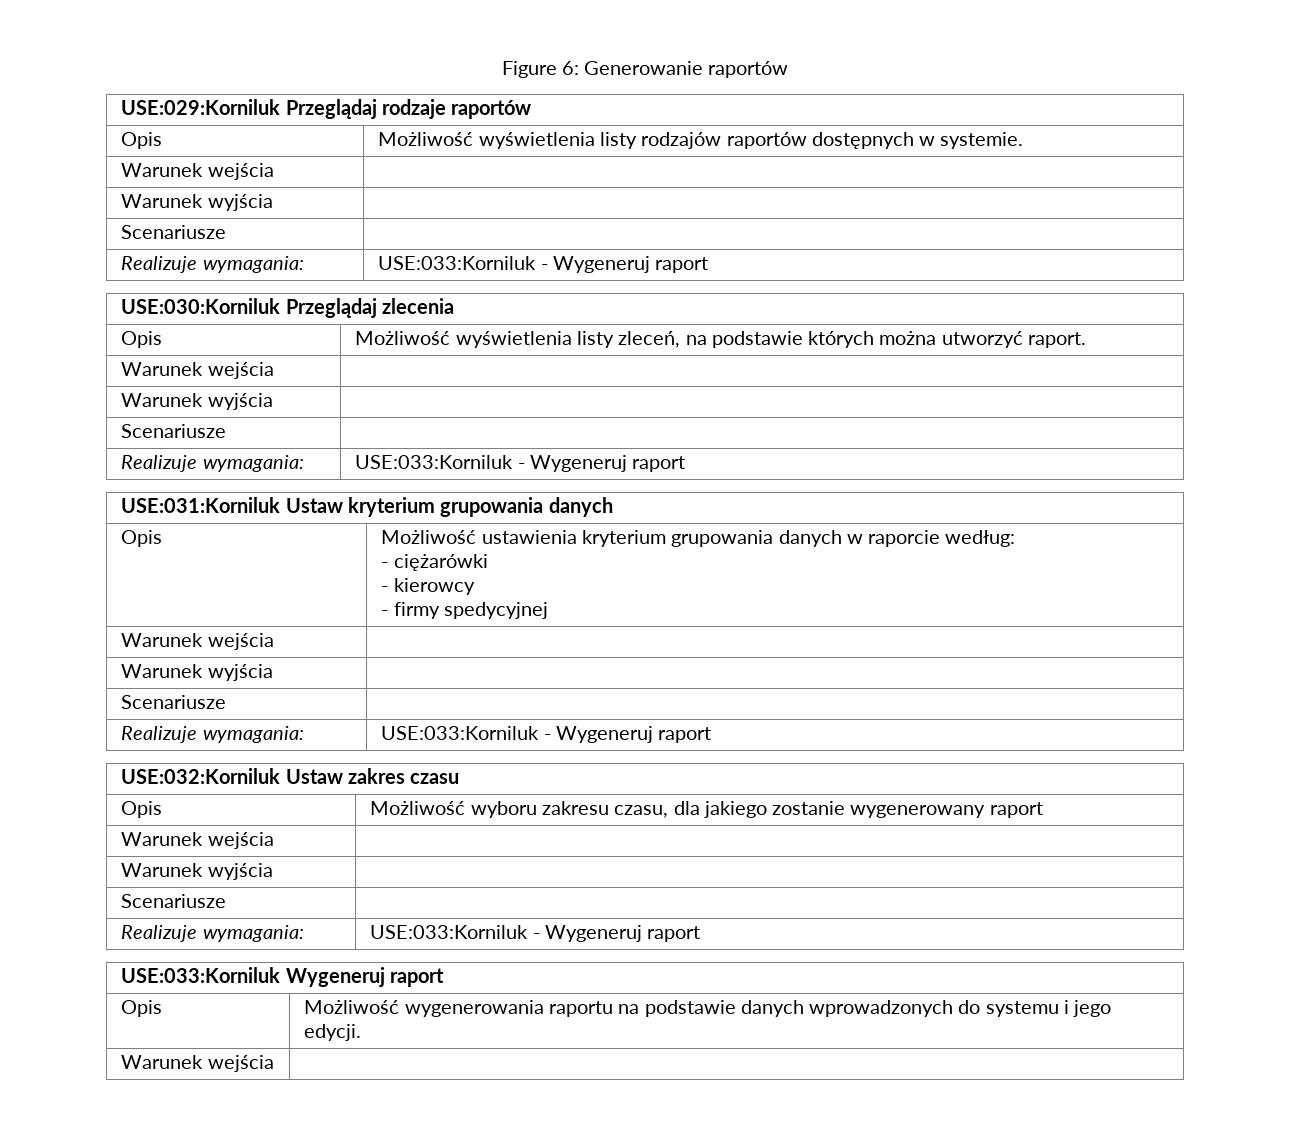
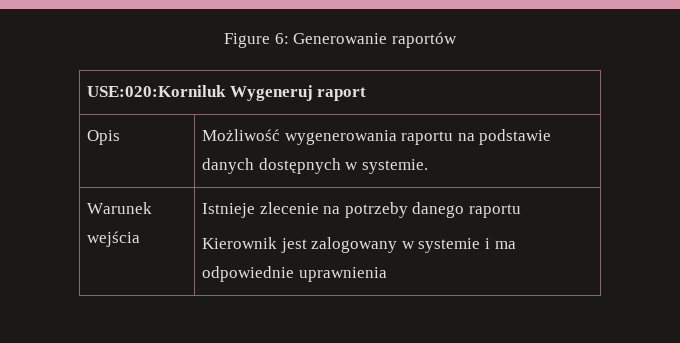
[121,99,532,119] [121,132,163,149] [378,132,1024,149] [121,163,274,180] [121,194,273,211] [121,225,227,239] [121,256,304,273] [378,256,709,273] [121,298,454,318] [121,331,163,348] [355,331,1086,348] [121,362,274,379] [121,393,273,410] [121,424,227,438] [121,455,304,472] [355,455,686,472] [121,497,613,517] [121,530,163,547] [381,530,1016,547] [381,554,488,571] [381,578,475,595] [381,602,548,619] [121,633,274,650] [121,664,273,681] [121,695,227,709] [121,726,304,743] [381,726,712,743] [121,768,460,784] [121,801,163,818] [370,801,1043,818] [121,832,274,849] [121,863,273,880] [121,894,227,908] [121,925,304,942] [370,925,701,942] [121,967,281,983] USE:029:Korniluk Przeglądaj rodzaje raportów // Opis | Możliwość wyświetlenia listy rodzajów raportów dostępnych w systemie. // Warunek wejścia | // Warunek wyjścia | // Scenariusze | // Realizuje wymagania: | USE:033:Korniluk - Wygeneruj raport // USE:030:Korniluk Przeglądaj zlecenia // Opis | Możliwość wyświetlenia listy zleceń, na podstawie których można utworzyć raport. // Warunek wejścia | // Warunek wyjścia | // Scenariusze | // Realizuje wymagania: | USE:033:Korniluk - Wygeneruj raport // USE:031:Korniluk Ustaw kryterium grupowania danych // Opis | Możliwość ustawienia kryterium grupowania danych w raporcie według: // - ciężarówki // - kierowcy // - firmy spedycyjnej // Warunek wejścia | // Warunek wyjścia | // Scenariusze | // Realizuje wymagania: | USE:033:Korniluk - Wygeneruj raport // USE:032:Korniluk Ustaw zakres czasu // Opis | Możliwość wyboru zakresu czasu, dla jakiego zostanie wygenerowany raport // Warunek wejścia | // Warunek wyjścia | // Scenariusze | // Realizuje wymagania: | USE:033:Korniluk - Wygeneruj raport // USE:033:Korniluk -> [87,85,227,97] USE:020:Korniluk
[809,1000,1112,1017] [304,1024,362,1041] [121,1055,274,1072] wprowadzonych do systemu i jego edycji. // Warunek wejścia | -> [258,158,428,174] [87,202,153,214] [87,231,141,247] [202,202,522,218] [202,237,516,253] [202,266,387,282] dostępnych w systemie. // Warunek wejścia | Istnieje zlecenie na potrzeby danego raportu // Kierownik jest zalogowany w systemie i ma odpowiednie uprawnienia

